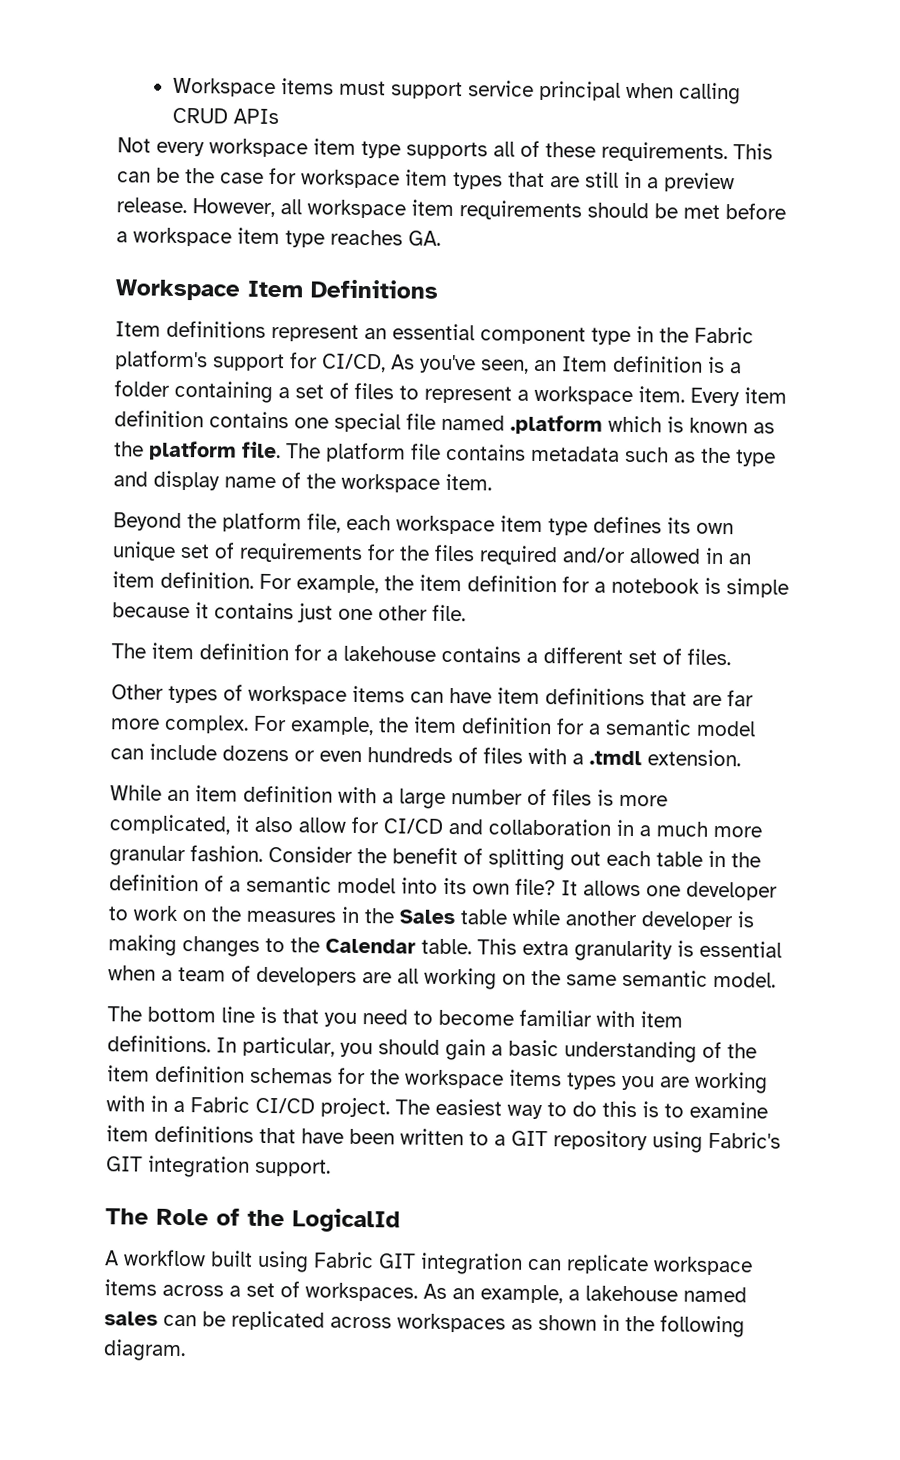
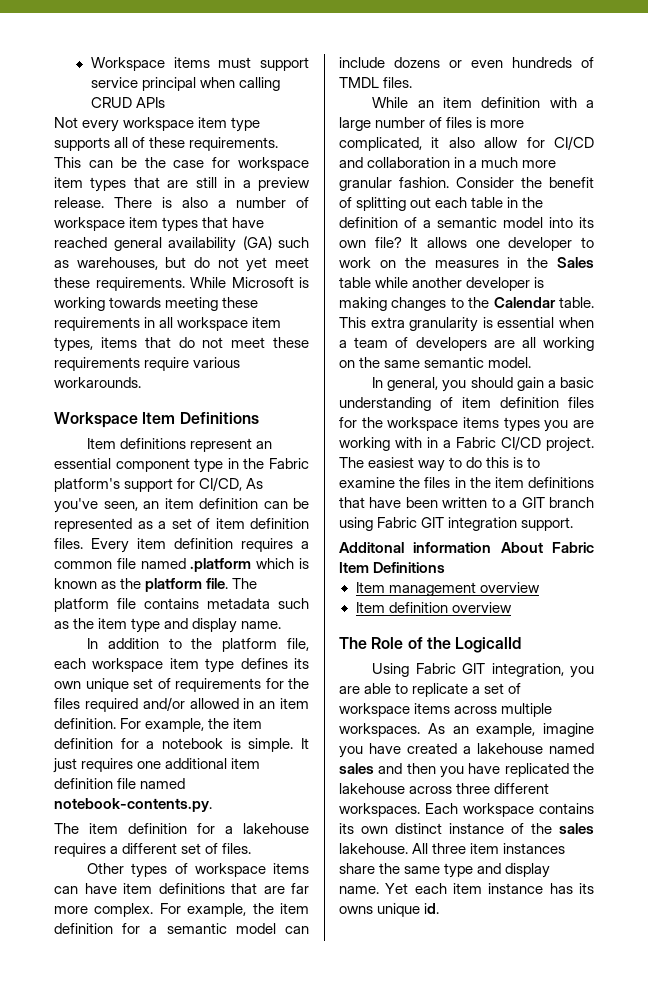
[192,198,786,221] [116,227,441,248] However, all workspace item requirements should be met before a workspace item type reaches GA. -> [114,197,309,208] [54,217,265,232] [54,236,309,252] [54,257,309,272] [54,277,309,291] [54,297,259,311] [54,317,282,331] [54,337,310,352] [54,357,241,371] [54,377,141,388] There is also a number of workspace item types that have reached general availability (GA) such as warehouses, but do not yet meet these requirements. While Microsoft is working towards meeting these requirements in all workspace item types, items that do not meet these requirements require various workarounds.
[562,355,742,374] [114,380,787,407] [114,410,401,433] Item definition is a folder containing a set of files to represent a workspace item. Every item definition contains one special -> [164,498,309,509] [54,518,309,532] [54,538,309,553] [54,561,112,569] item definition can be represented as a set of item definition files. Every item definition requires a common
[735,449,776,467] [113,470,492,493] [113,512,182,531] type and display name of the workspace item. // Beyond -> [98,618,282,633] [87,638,182,649] item type and display name. // In addition to
[726,578,789,598] [112,602,466,623] simple because it contains just one other file. -> [248,738,309,752] [53,758,261,773] [54,778,186,789] [54,798,212,812] simple. It just requires one additional item definition file named notebook-contents.py.
[441,645,521,663] contains -> [54,843,106,857] requires
[483,747,741,767] files with a .tmdl extension. -> [339,77,413,88] TMDL files.
[107,1006,683,1028] [107,1035,335,1057] The bottom line is that you need to become familiar with item definitions. In particular, -> [372,377,439,391] In general,
[727,1043,757,1059] [107,1065,333,1084] the item definition schemas -> [462,397,594,408] item definition files
(768, 1110) none -> [399,477,491,488] the files in the
[553,1130,781,1153] repository using Fabric's -> [549,497,594,508] [339,517,418,531] branch using Fabric
(331, 1167) none -> [339,542,594,553] [339,562,446,573] [355,582,540,596] [355,602,512,613] // Additonal information About Fabric Item Definitions // Item management overview // Item definition overview
[105,1249,753,1276] [104,1279,747,1304] [104,1310,745,1338] [103,1339,186,1362] A workflow built using Fabric GIT integration can replicate workspace items across a set of workspaces. As an example, a lakehouse named sales can be replicated across workspaces as shown in the following diagram. -> [372,663,594,678] [339,683,522,697] [339,703,553,717] [339,723,594,737] [339,743,594,758] [339,763,594,778] [339,783,550,794] [339,803,594,817] [339,823,594,834] [339,843,566,854] [339,863,551,878] [339,883,594,894] [339,903,440,917] Using Fabric GIT integration, you are able to replicate a set of workspace items across multiple workspaces. As an example, imagine you have created a lakehouse named sales and then you have replicated the lakehouse across three different workspaces. Each workspace contains its own distinct instance of the sales lakehouse. All three item instances share the same type and display name. Yet each item instance has its owns unique id.

